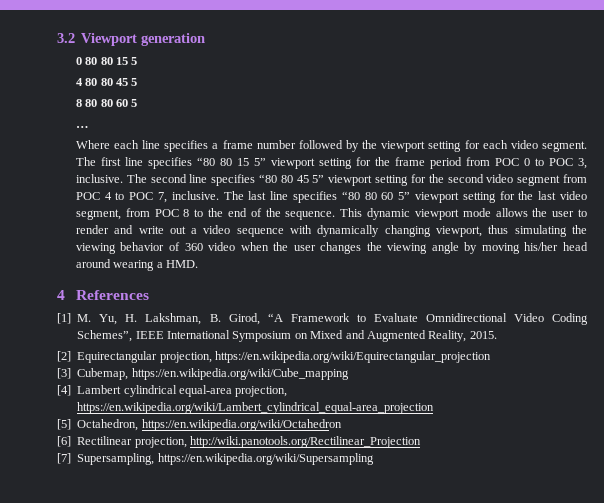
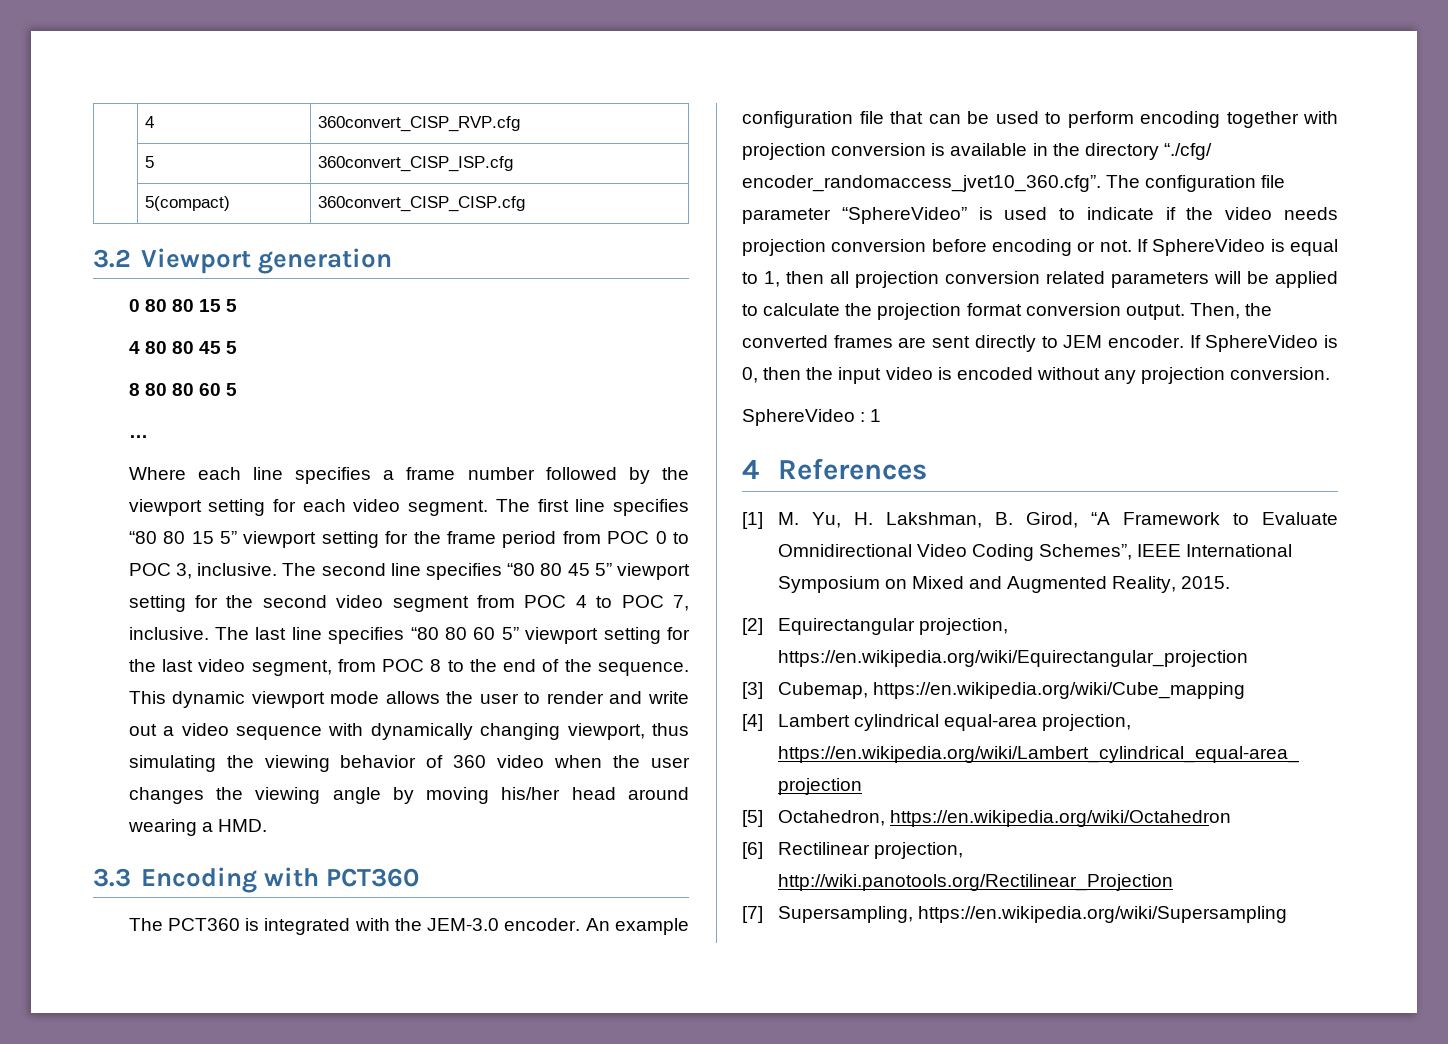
(57, 38) none -> [145,116,155,128] [318,116,521,132] [145,156,155,168] [318,156,514,172] [145,196,231,211] [318,196,526,212] | 4 | 360convert_CISP_RVP.cfg // | 5 | 360convert_CISP_ISP.cfg // | 5(compact) | 360convert_CISP_CISP.cfg //
(198, 264) none -> [93,867,419,893] [128,918,689,935] [742,111,1338,128] [742,143,1212,160] [742,175,1286,192] [742,207,1338,224] [742,239,1338,256] [742,271,1338,288] [742,303,1273,320] [742,335,1338,352] [742,367,1331,384] [742,409,882,426] // 3.3 Encoding with PCT360 // The PCT360 is integrated with the JEM-3.0 encoder. An example configuration file that can be used to perform encoding together with projection conversion is available in the directory “./cfg/ encoder_randomaccess_jvet10_360.cfg”. The configuration file parameter “SphereVideo” is used to indicate if the video needs projection conversion before encoding or not. If SphereVideo is equal to 1, then all projection conversion related parameters will be applied to calculate the projection format conversion output. Then, the converted frames are sent directly to JEM encoder. If SphereVideo is 0, then the input video is encoded without any projection conversion. // SphereVideo : 1

